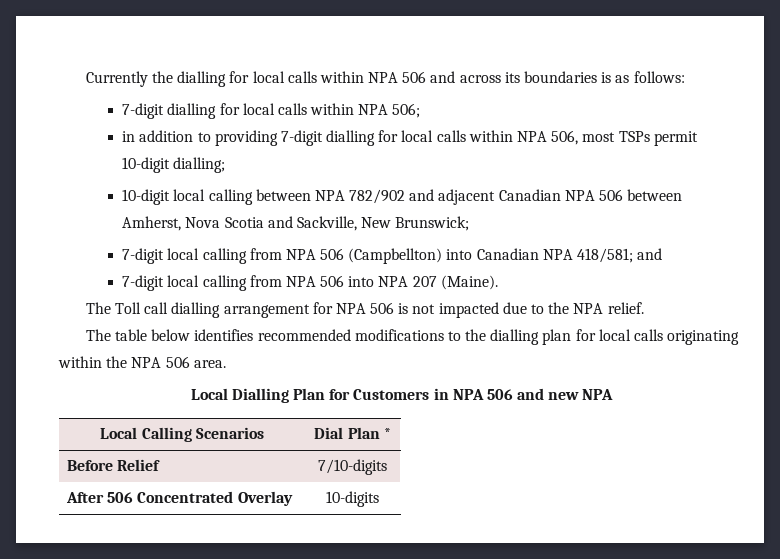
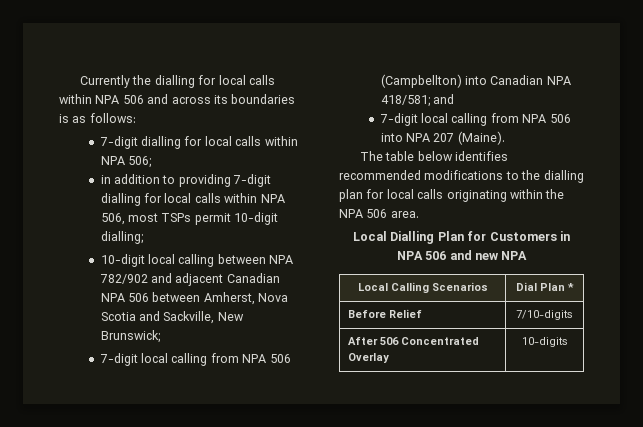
[85,302,644,318] // The Toll call dialling arrangement for NPA 506 is not impacted due to the NPA relief. -> (505, 138) none

